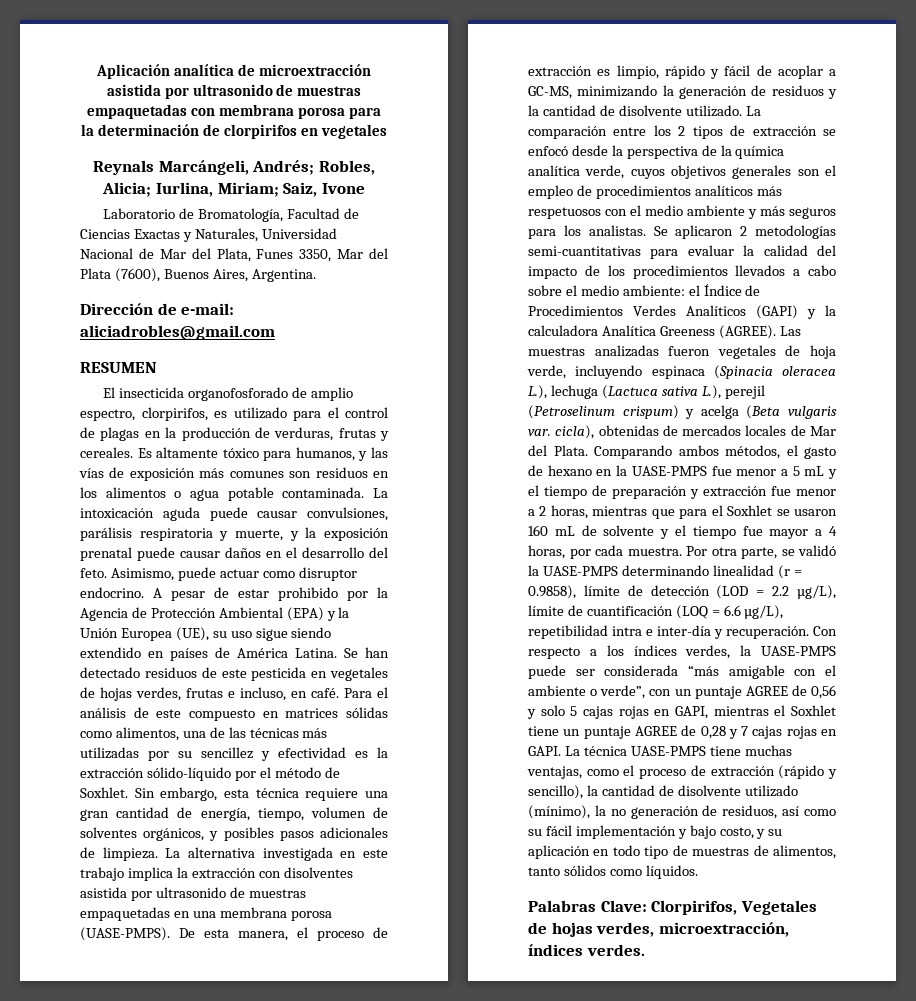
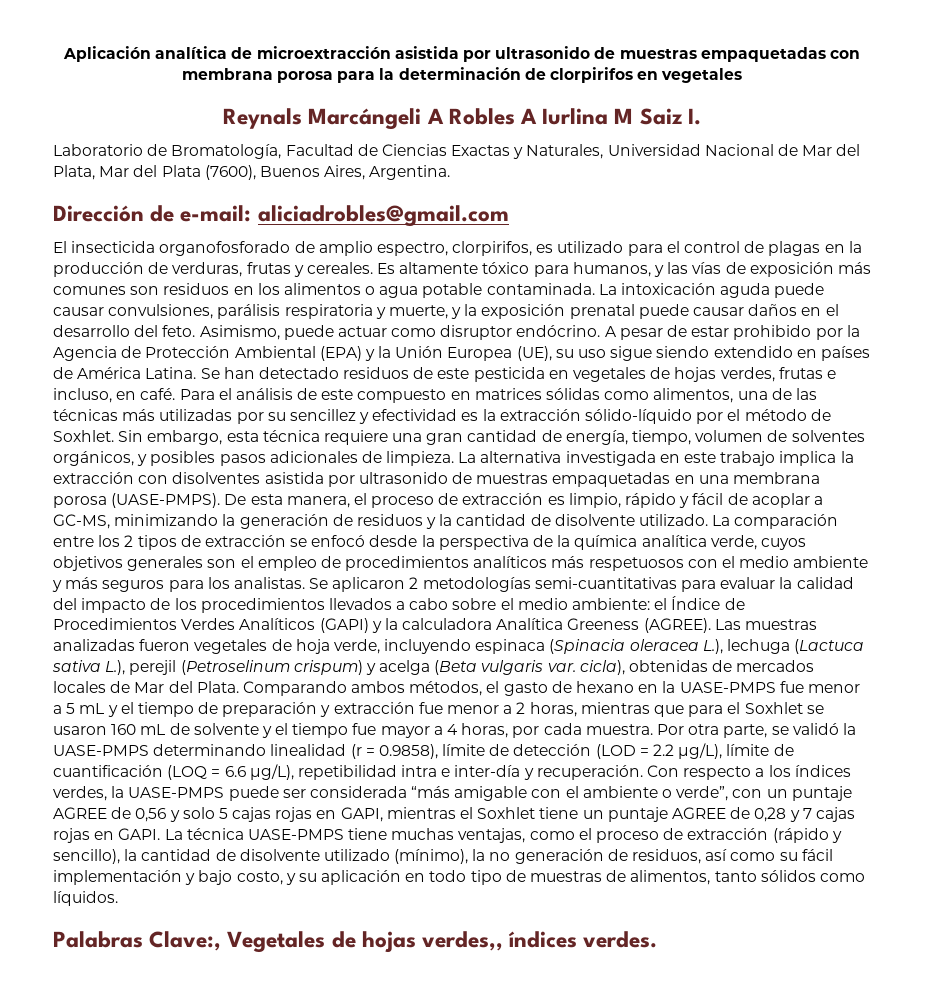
[158,160,375,175] [102,182,365,197] Marcángeli, Andrés; Robles, Alicia; Iurlina, Miriam; Saiz, Ivone -> [308,108,701,130] Marcángeli A Robles A Iurlina M Saiz I.
[256,249,332,262] Funes 3350, -> (95, 172) none
[80,362,157,373] // RESUMEN -> (509, 216) none
[80,587,144,598] endocrino. -> [516,325,601,337] endócrino.
[600,900,738,915] Clave: Clorpirifos, -> [149,931,222,951] Clave:,
[596,922,789,937] verdes, microextracción, -> [422,931,504,951] verdes,,

